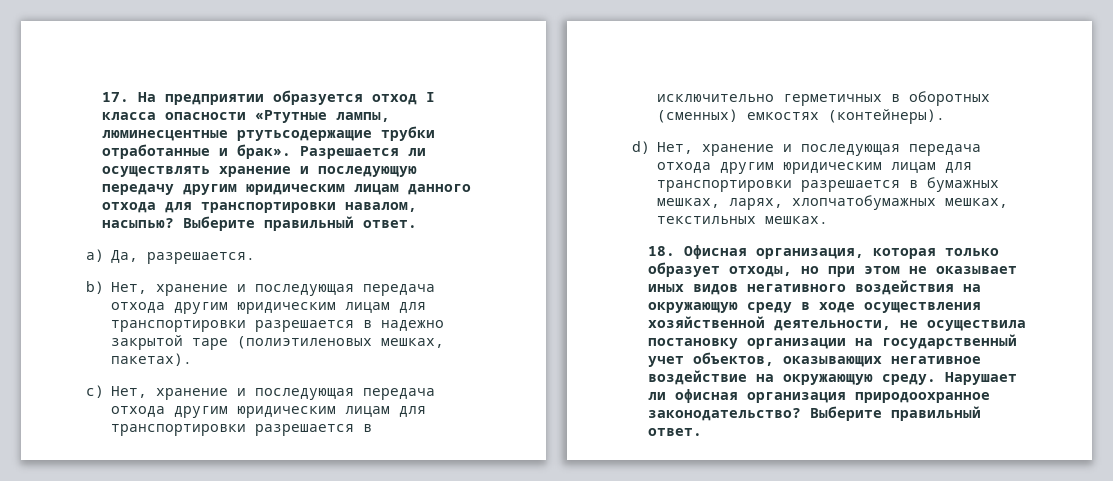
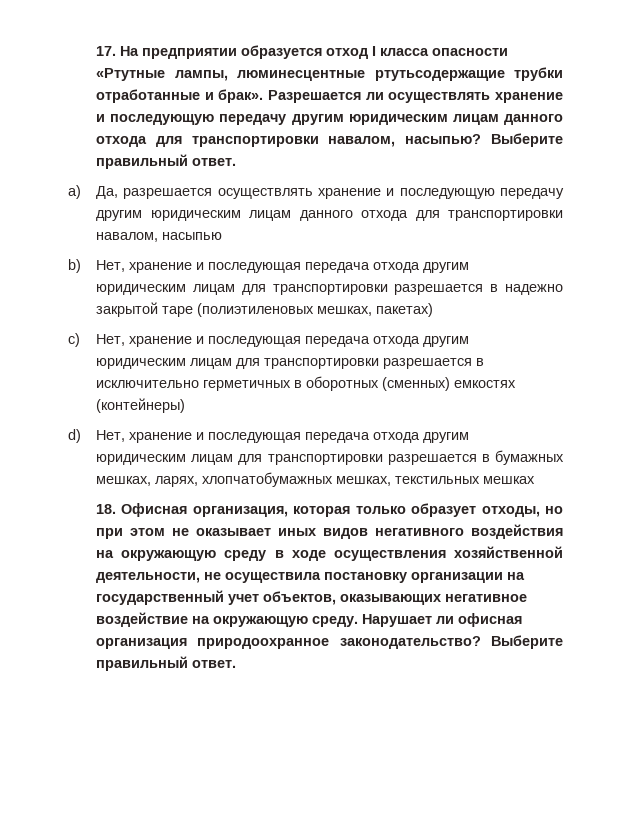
[147,252,256,264] разрешается. -> [123,188,564,199] [96,210,563,221] [96,232,223,242] разрешается осуществлять хранение и последующую передачу другим юридическим лицам данного отхода для транспортировки навалом, насыпью
[111,353,193,366] пакетах). -> [376,303,434,317] пакетах)
[828,109,946,124] (контейнеры). -> [96,398,186,413] (контейнеры)
[765,216,829,224] мешках. -> [483,476,536,484] мешках

